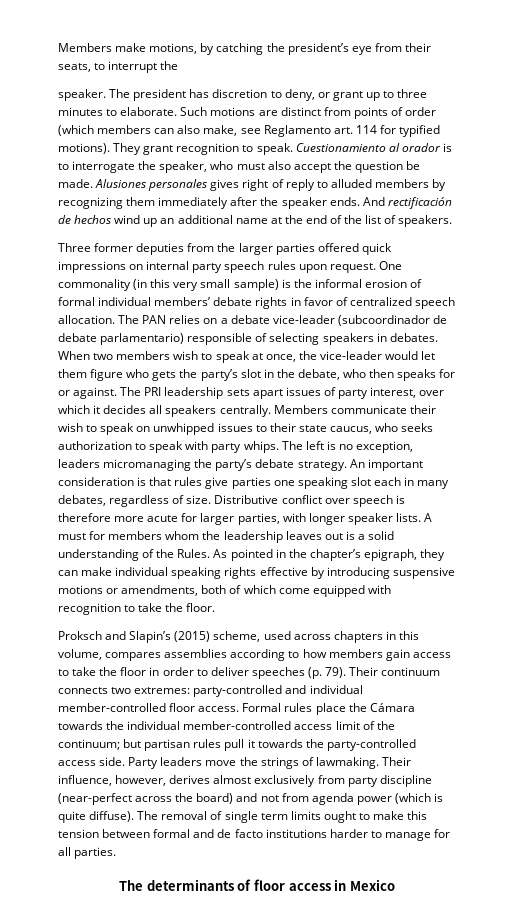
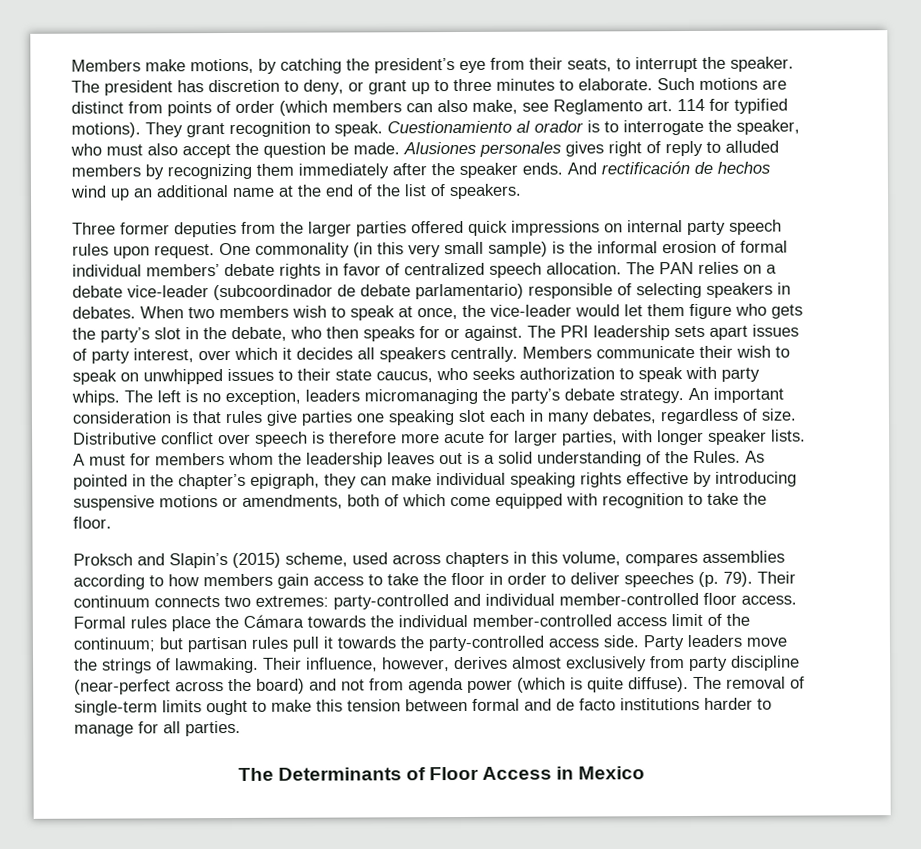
(179, 65) // -> (726, 62) none
[224,811,288,823] single term -> [74,700,158,716] single-term
[146,879,331,891] determinants of floor access -> [277,766,553,781] Determinants of Floor Access

